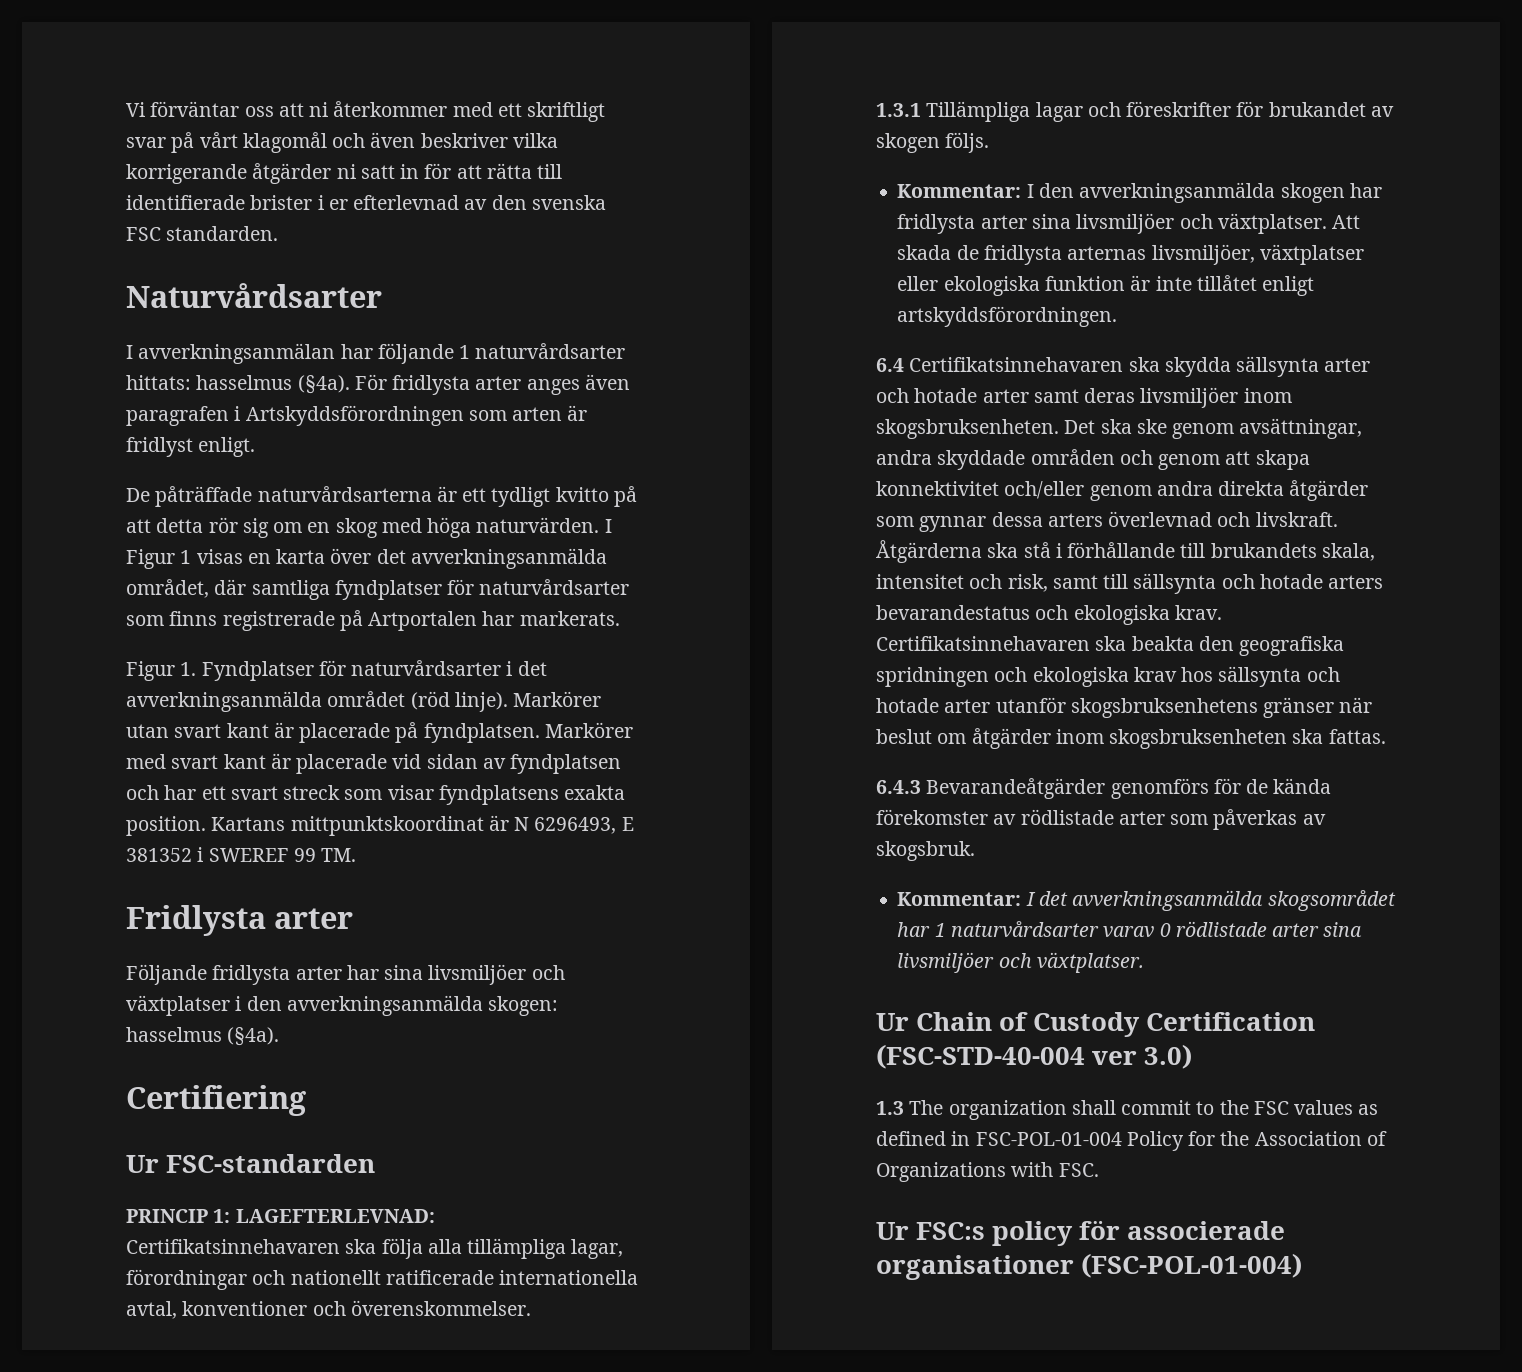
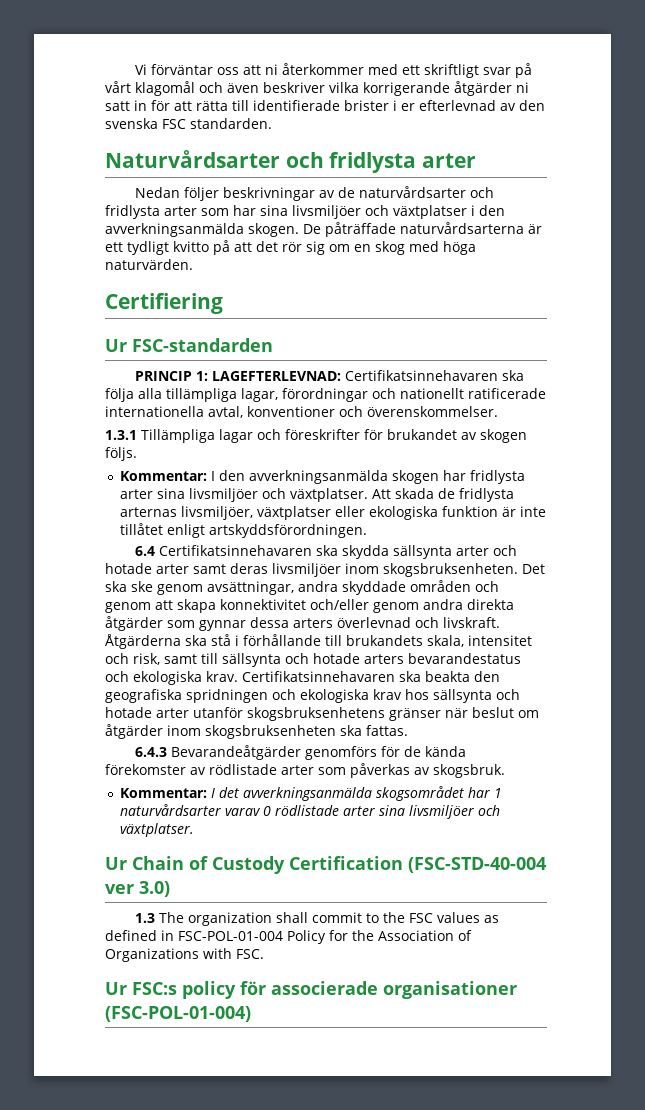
[126,343,626,364] [126,374,630,395] [126,405,588,426] [126,437,256,457] // I avverkningsanmälan har följande 1 naturvårdsarter hittats: hasselmus (§4a). För fridlysta arter anges även paragrafen i Artskyddsförordningen som arten är fridlyst enligt. // -> [285,152,477,173] [134,186,494,201] [105,205,505,219] [105,223,299,237] och fridlysta arter // Nedan följer beskrivningar av de naturvårdsarter och fridlysta arter som har sina livsmiljöer och växtplatser i den avverkningsanmälda skogen.
[156,518,204,533] detta -> [256,241,278,252] det
[604,519,612,533] [126,548,607,569] [126,579,630,600] [126,610,620,631] [126,660,547,681] [126,691,602,712] [126,722,633,743] [126,753,622,774] [126,785,626,805] [126,815,634,836] [126,847,357,862] [126,905,354,936] [126,964,565,985] [126,995,559,1016] [126,1027,280,1046] I Figur 1 visas en karta över det avverkningsanmälda området, där samtliga fyndplatser för naturvårdsarter som finns registrerade på Artportalen har markerats. // Figur 1. Fyndplatser för naturvårdsarter i det avverkningsanmälda området (röd linje). Markörer utan svart kant är placerade på fyndplatsen. Markörer med svart kant är placerade vid sidan av fyndplatsen och har ett svart streck som visar fyndplatsens exakta position. Kartans mittpunktskoordinat är N 6296493, E 381352 i SWEREF 99 TM. // Fridlysta arter // Följande fridlysta arter har sina livsmiljöer och växtplatser i den avverkningsanmälda skogen: hasselmus (§4a). -> (193, 264) none

